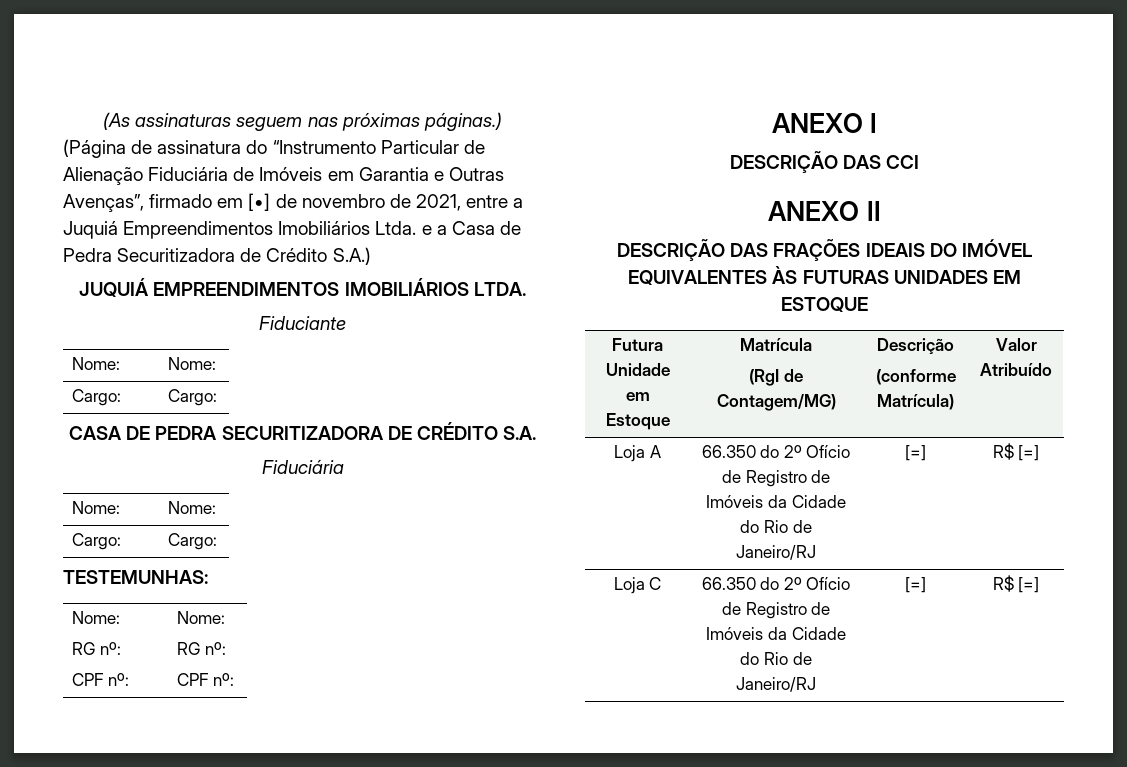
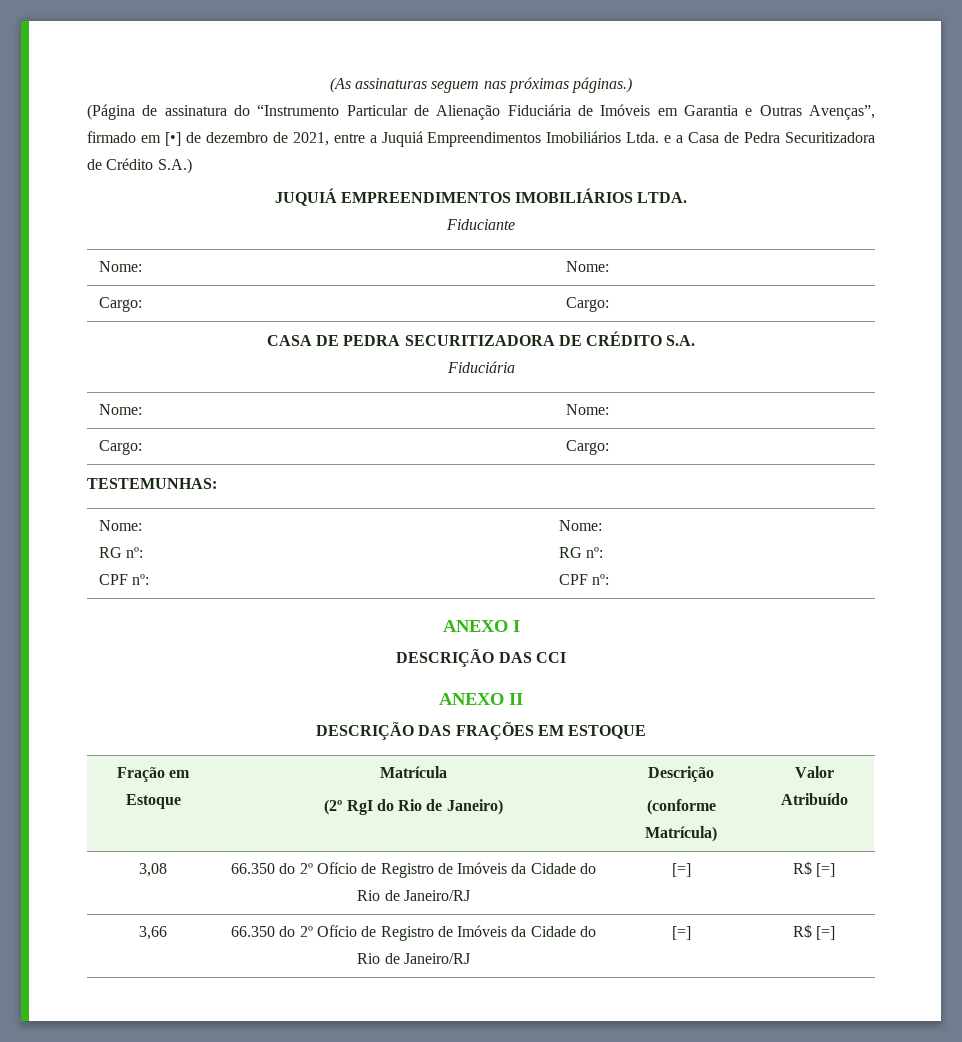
[301,194,385,208] novembro -> [205,132,268,143] dezembro
[865,239,1032,257] [628,266,988,285] IDEAIS DO IMÓVEL EQUIVALENTES ÀS FUTURAS UNIDADES -> (534, 731) none
[612,338,663,351] [605,363,670,376] Futura Unidade -> [116,767,165,782] Fração
[749,369,803,386] [716,394,836,411] (RgI de Contagem/MG) -> [324,799,503,815] (2º RgI do Rio de Janeiro)
[614,445,661,462] Loja A -> [139,863,167,877] 3,08
[613,577,662,594] Loja C -> [139,926,167,940] 3,66

